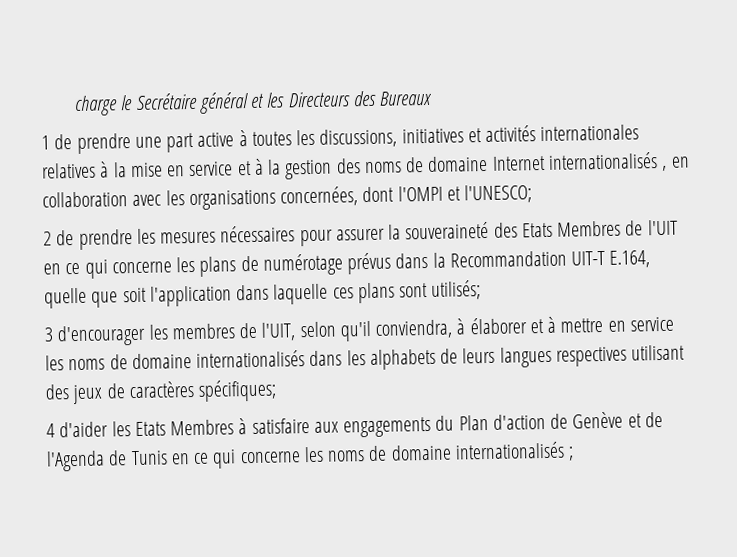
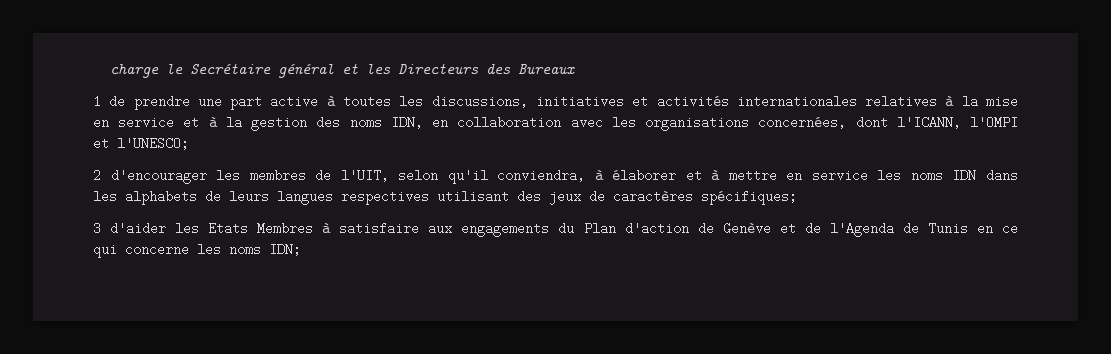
[405,152,668,173] de domaine Internet internationalisés , -> [390,116,423,129] IDN,
(395, 194) none -> [896,116,961,129] l'ICANN,
[56,219,678,250] [43,250,651,279] [44,280,482,309] [44,327,54,342] de prendre les mesures nécessaires pour assurer la souveraineté des Etats Membres de l'UIT en ce qui concerne les plans de numérotage prévus dans la Recommandation UIT-T E.164, quelle que soit l'application dans laquelle ces plans sont utilisés; // 3 -> (101, 175) none
[109,350,306,370] de domaine internationalisés -> [952,169,977,182] IDN
[46,423,55,438] 4 -> [93,222,101,235] 3
[368,441,575,462] de domaine internationalisés ; -> [269,243,301,256] IDN;

